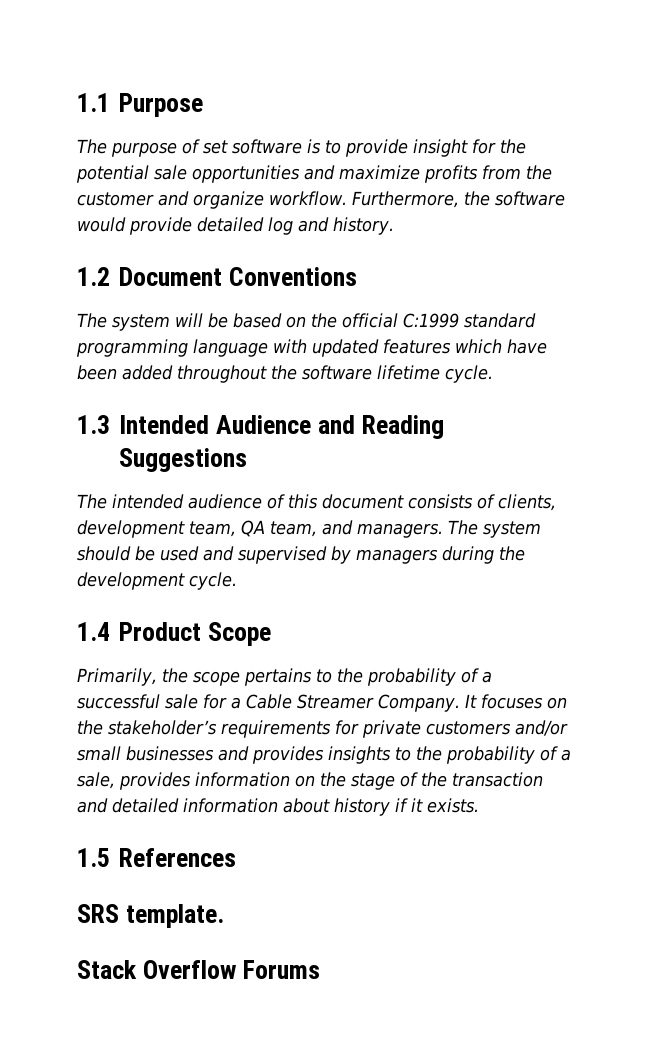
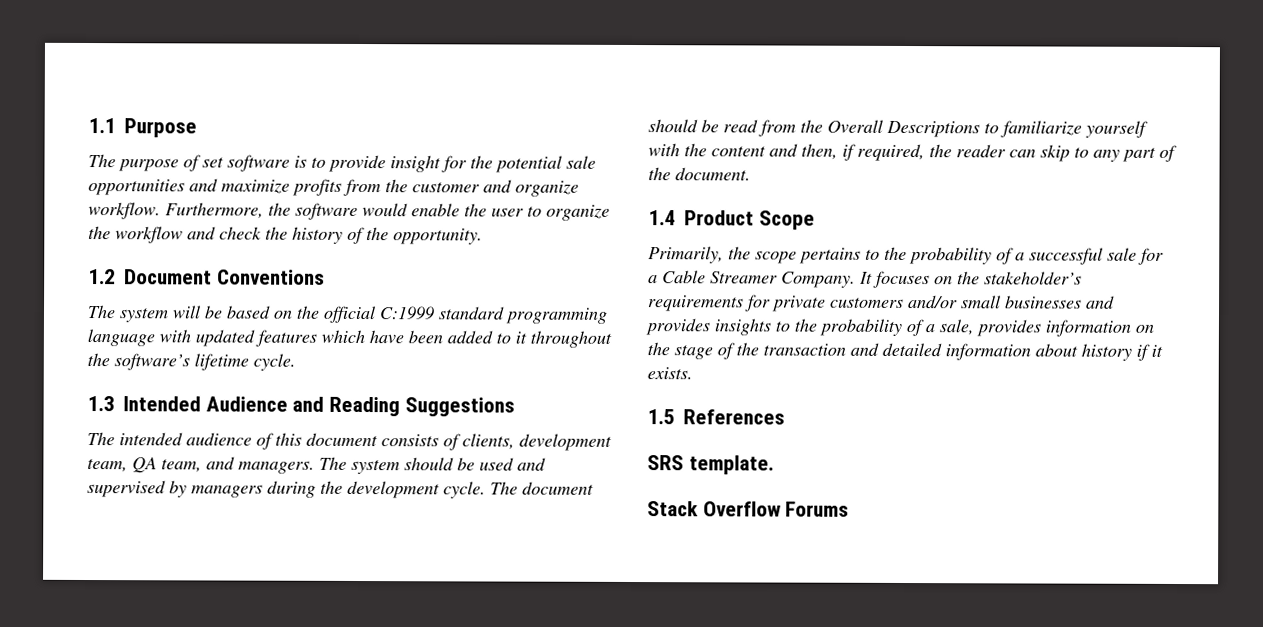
[129,217,394,235] provide detailed log and history. -> [411,203,610,221] [88,226,483,245] enable the user to organize the workflow and check the history of the opportunity.
(173, 372) none -> [496,331,527,344] to it
[302,365,372,380] software -> [114,353,190,371] software’s
(237, 581) none -> [490,481,594,495] [648,119,1148,138] [648,143,1177,162] [648,167,751,181] The document should be read from the Overall Descriptions to familiarize yourself with the content and then, if required, the reader can skip to any part of the document.

